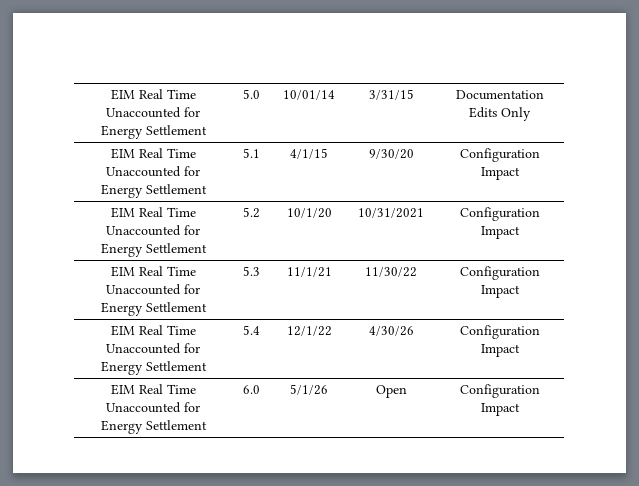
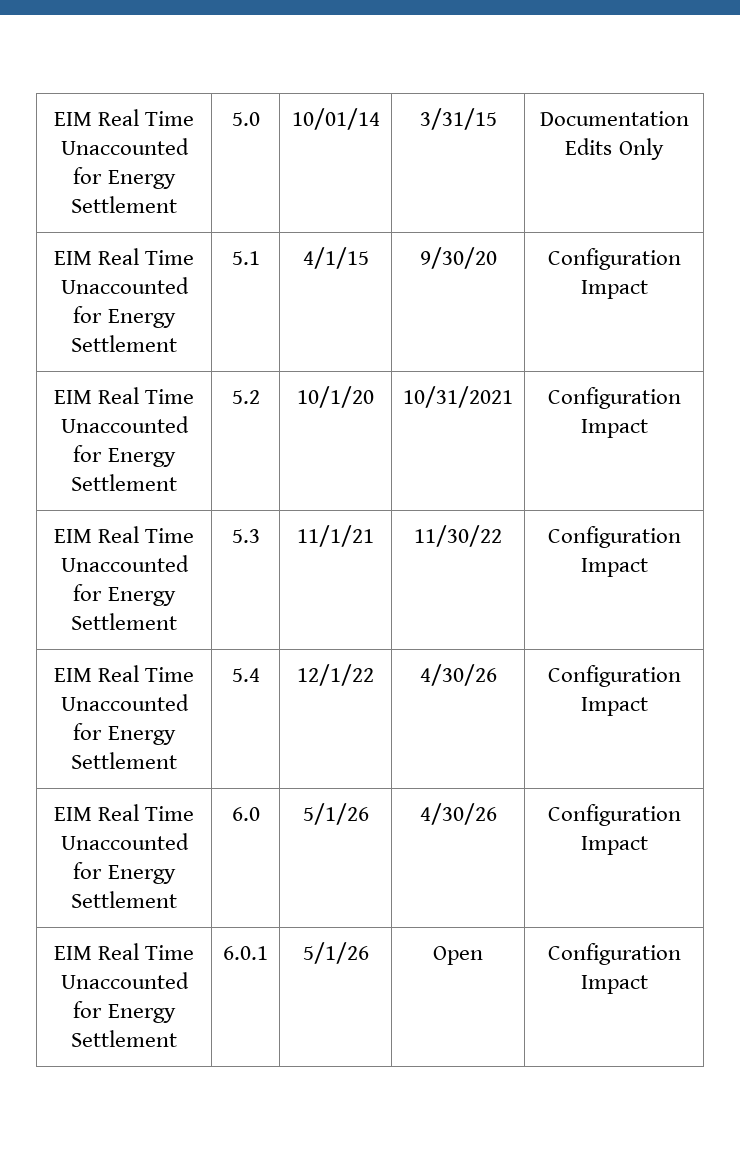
(328, 389) none -> [419,803,497,825] [547,804,681,826] [580,836,648,855] [53,943,195,960] [60,972,189,989] [73,1001,176,1023] [71,1030,177,1047] [223,946,268,960] [302,942,369,964] | 4/30/26 | Configuration Impact // EIM Real Time Unaccounted for Energy Settlement | 6.0.1 | 5/1/26

